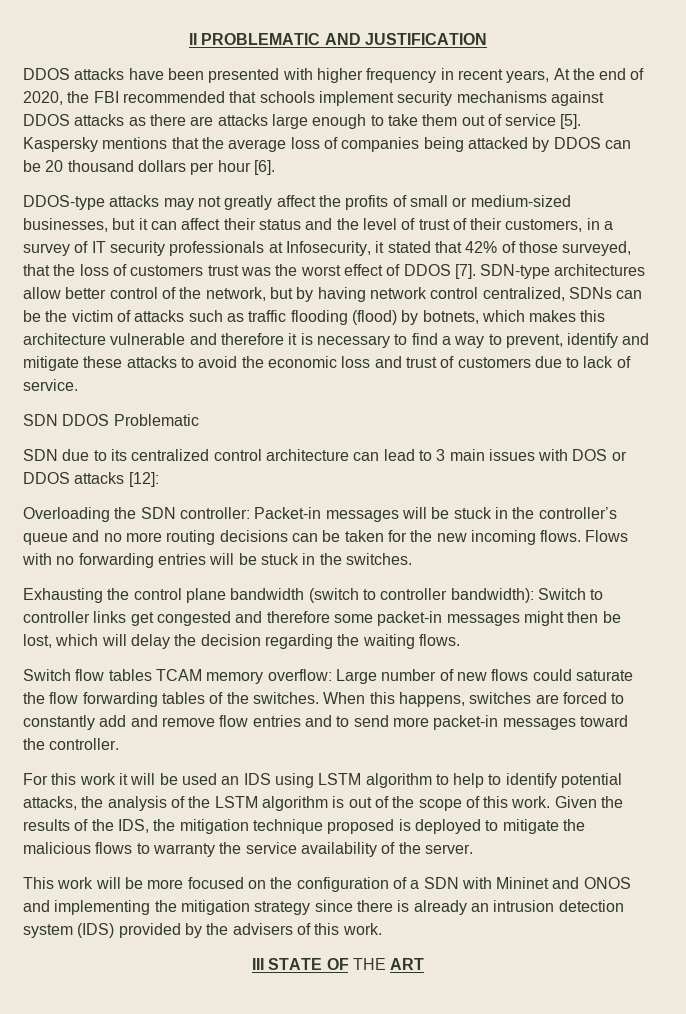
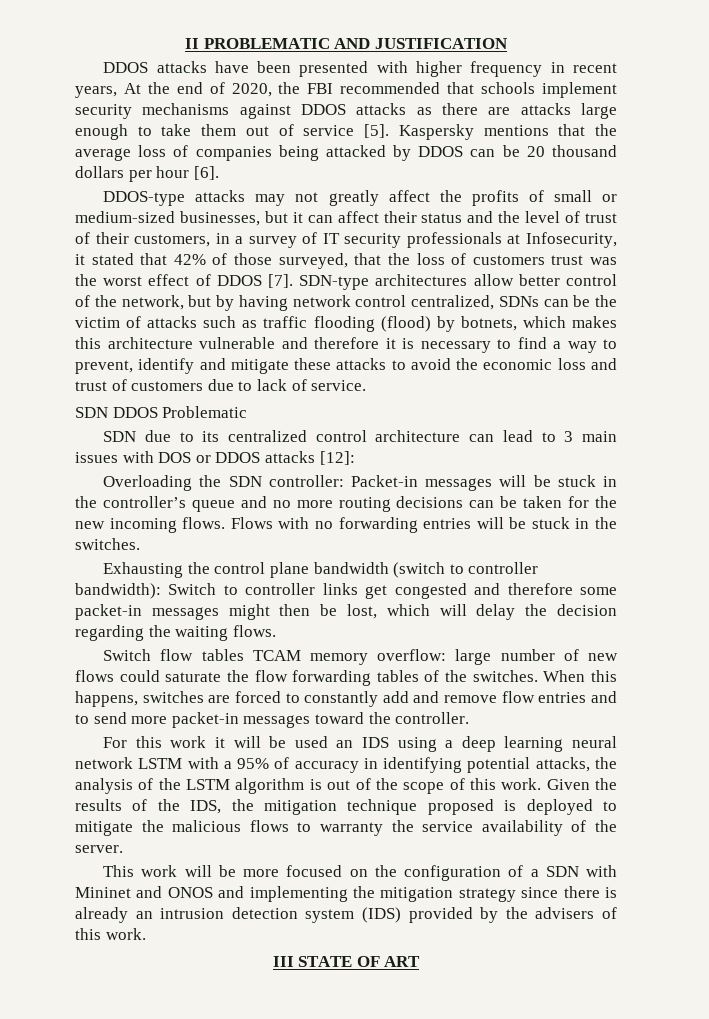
[335,669,377,684] Large -> [455,649,492,665] large
[318,773,557,788] LSTM algorithm to help to identify -> [445,736,617,752] [75,757,463,773] a deep learning neural network LSTM with a 95% of accuracy in identifying
[352,958,386,970] THE -> (380, 961) none

